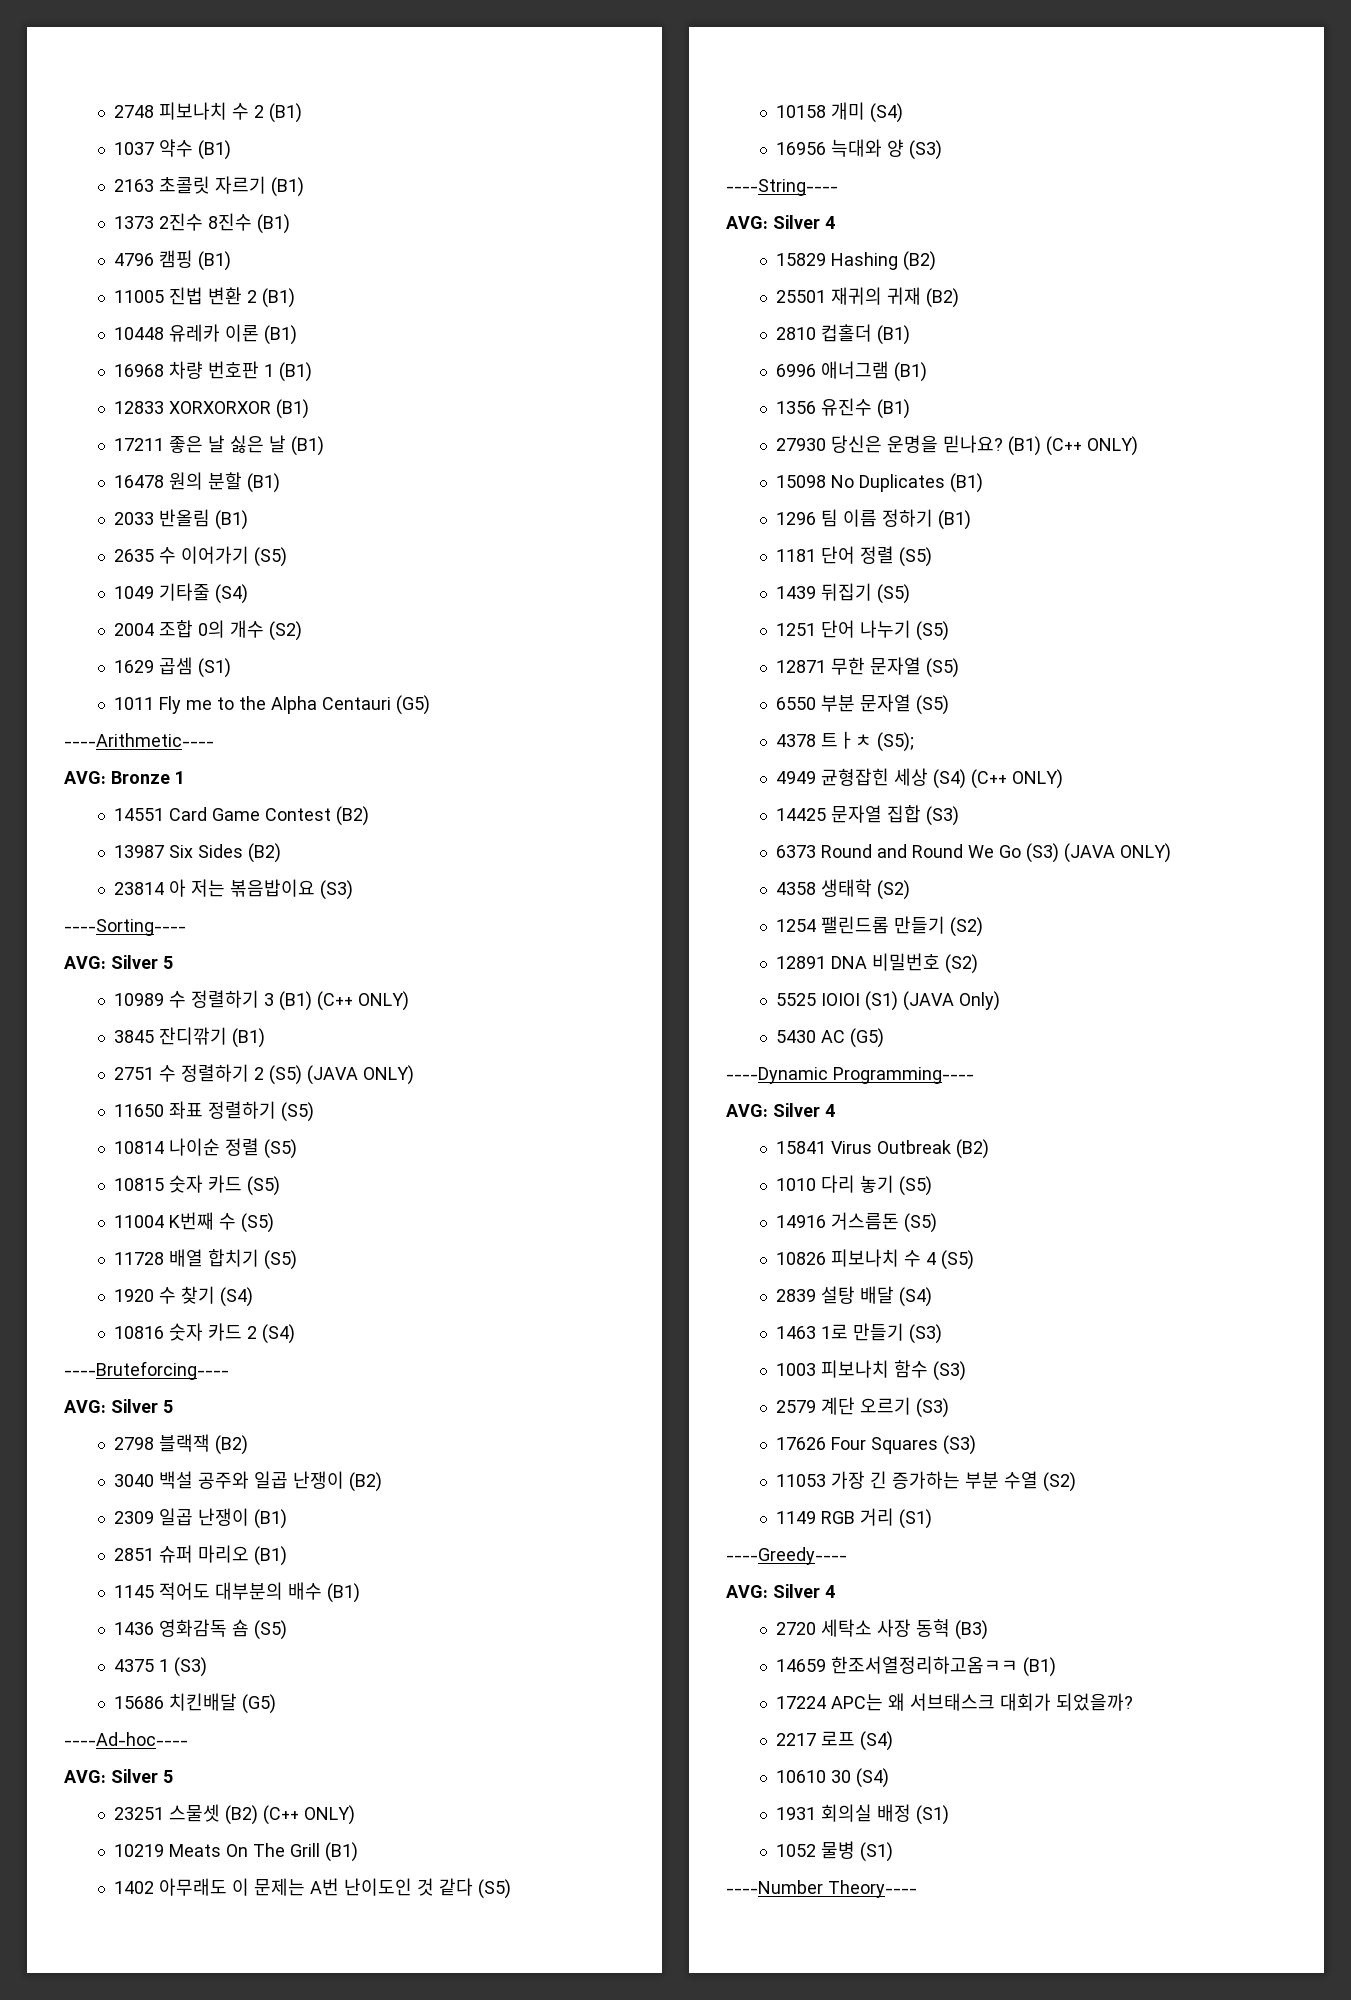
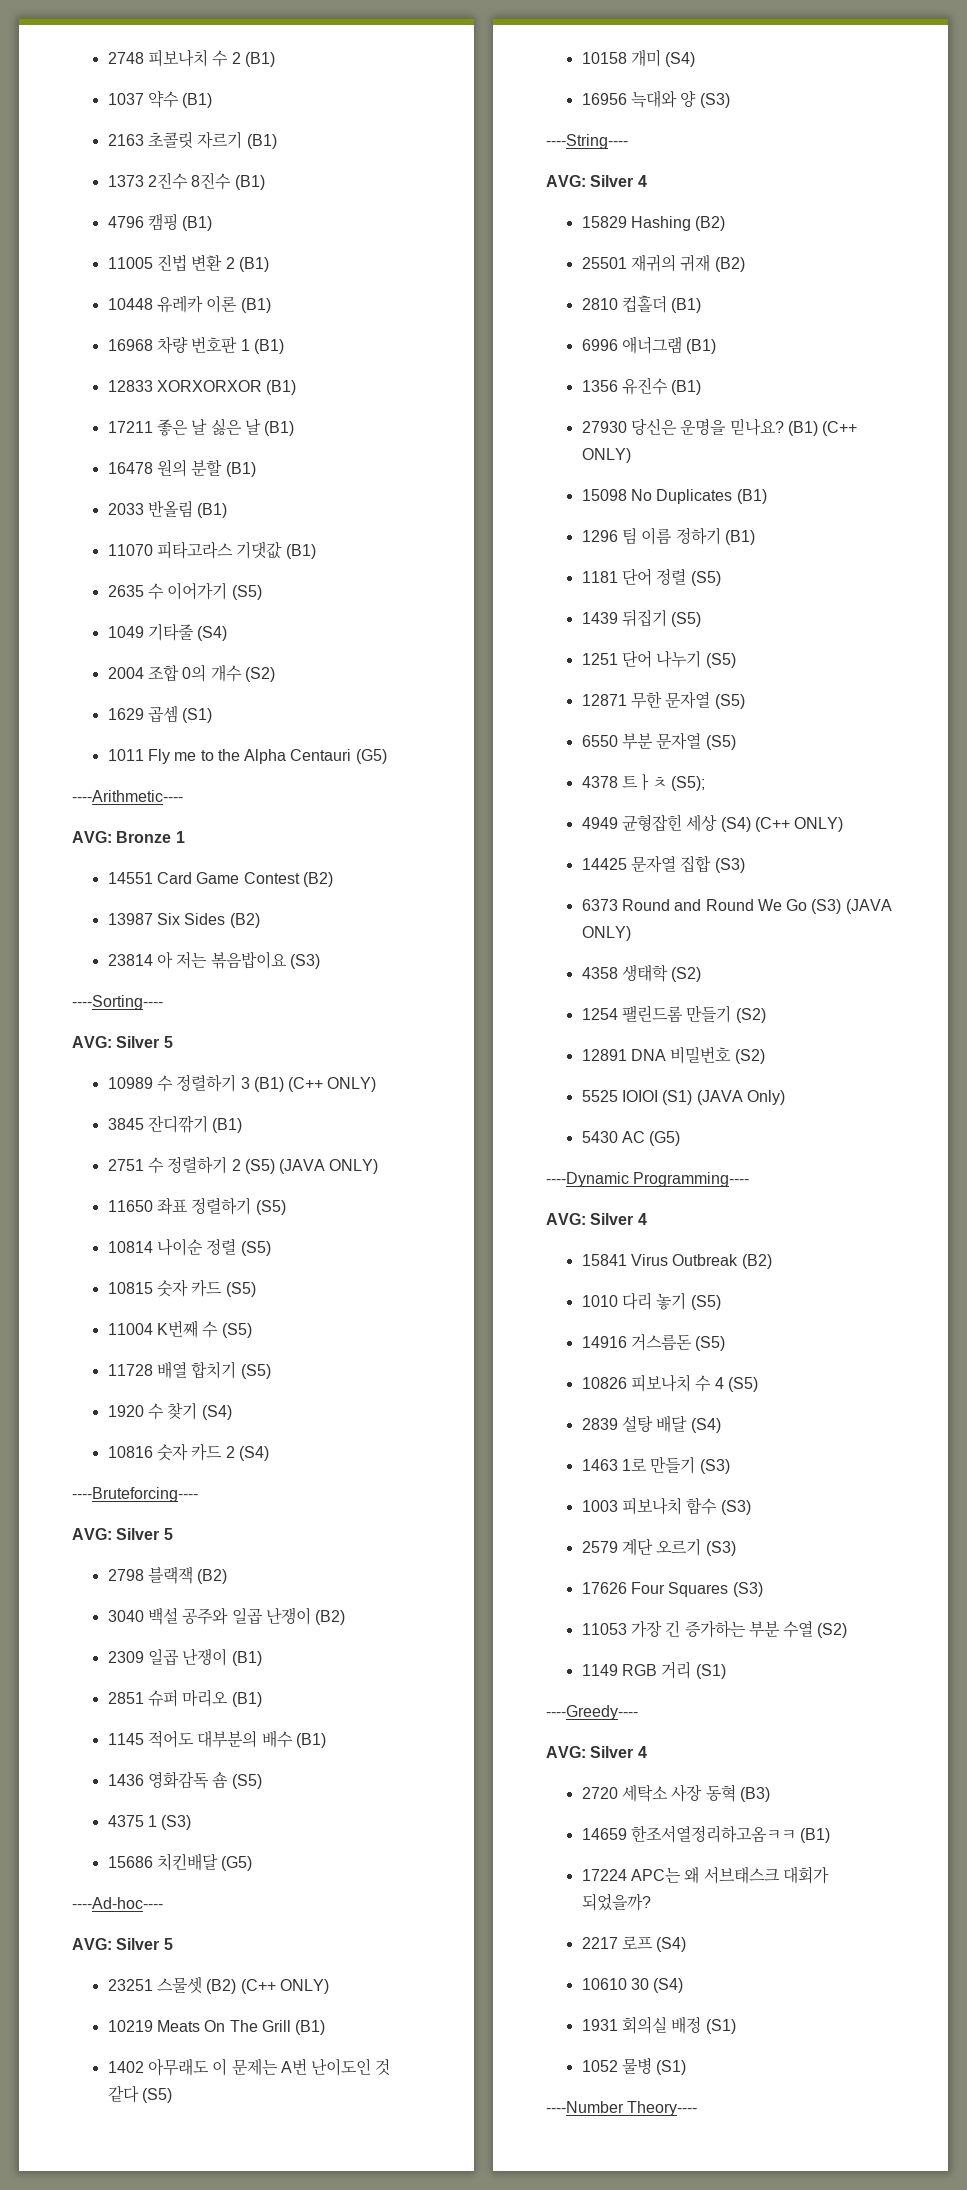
(248, 520) none -> [107,541,316,559] // 11070 피타고라스 기댓값 (B1)

